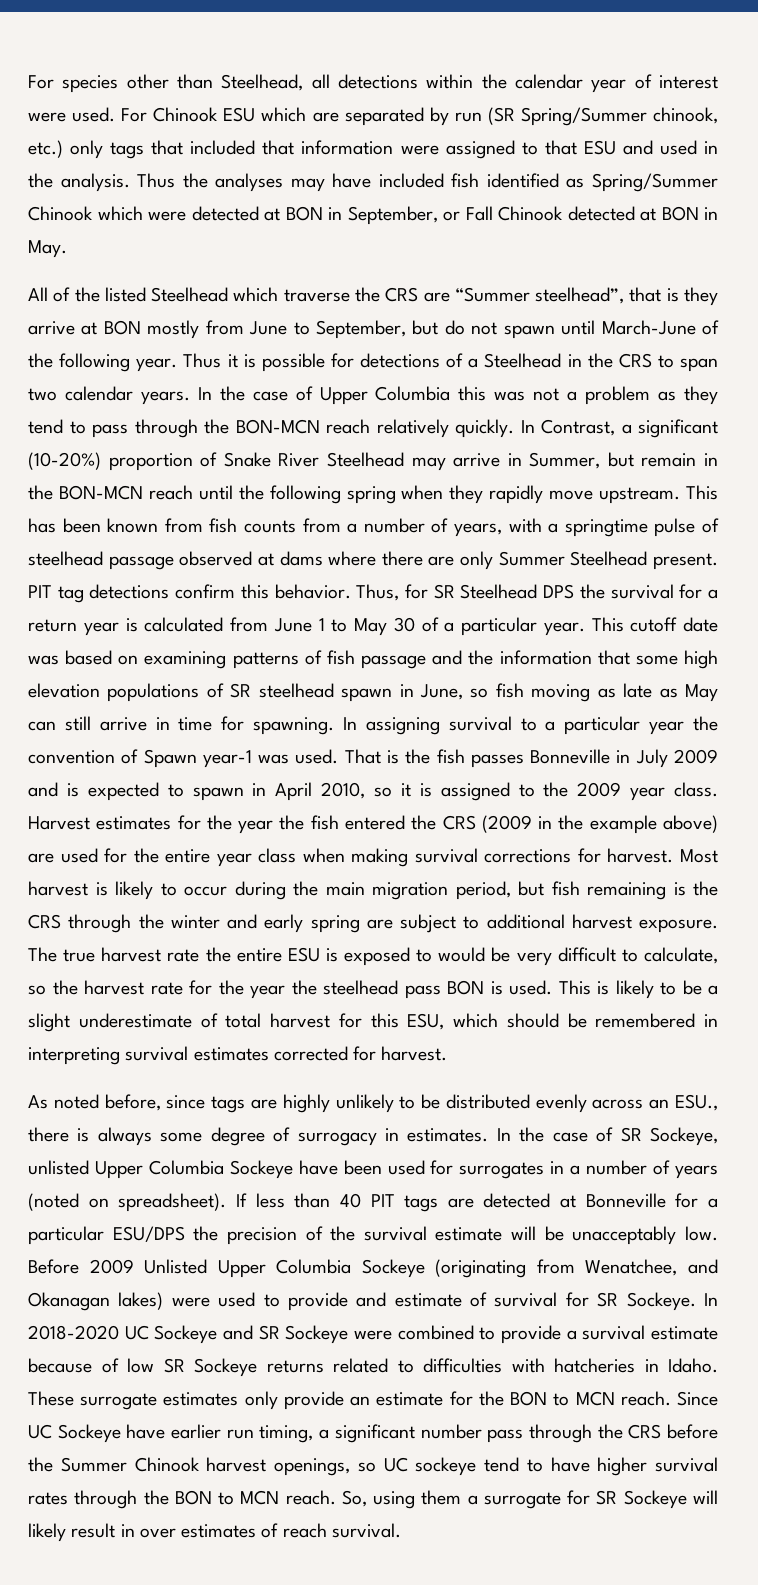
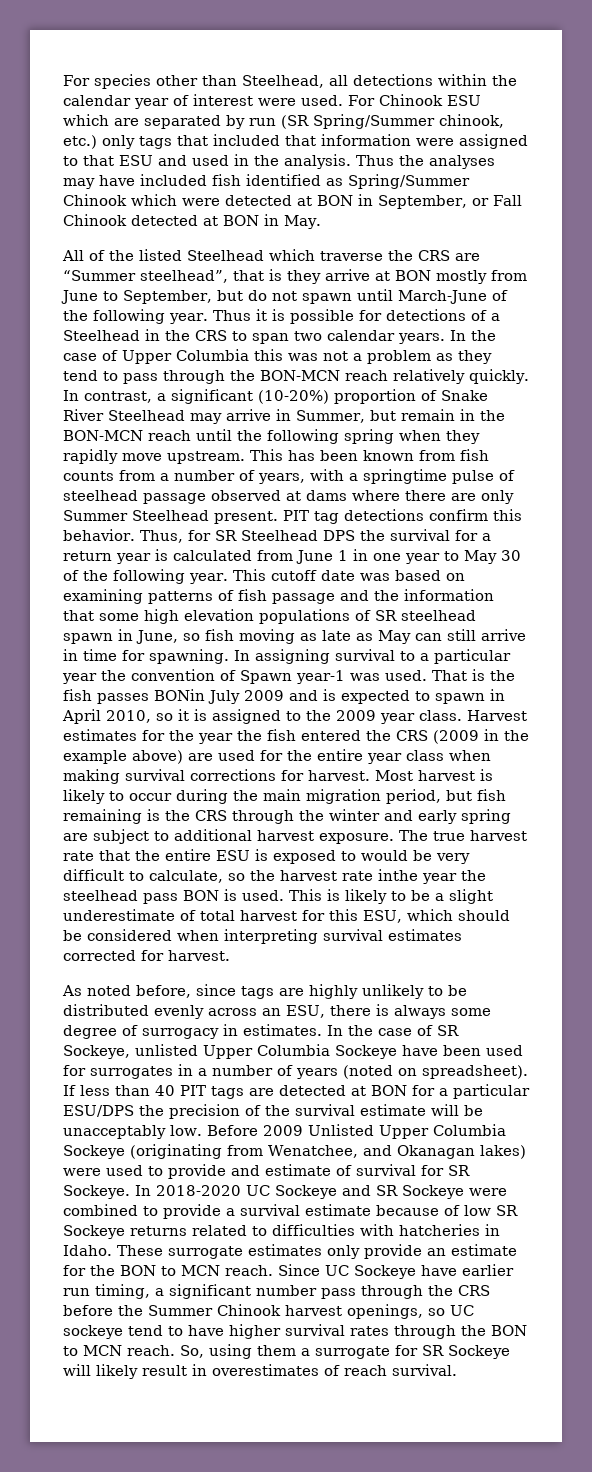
[541,419,615,436] Contrast, -> [84,391,152,403] contrast,
(325, 624) none -> [353,549,440,564] in one year
[444,617,537,636] a particular -> [83,569,185,584] the following
[530,749,631,764] Bonneville in -> [154,689,205,701] BONin
(200, 955) none -> [99,850,130,861] that
[189,980,244,995] for the -> [378,869,418,881] inthe
[595,1013,718,1028] remembered in -> [87,929,219,941] considered when
[675,1094,719,1111] ESU., -> [286,1005,325,1018] ESU,
[585,1193,666,1208] Bonneville -> [371,1085,407,1096] BON
[139,1524,257,1538] over estimates -> [212,1364,319,1376] overestimates

